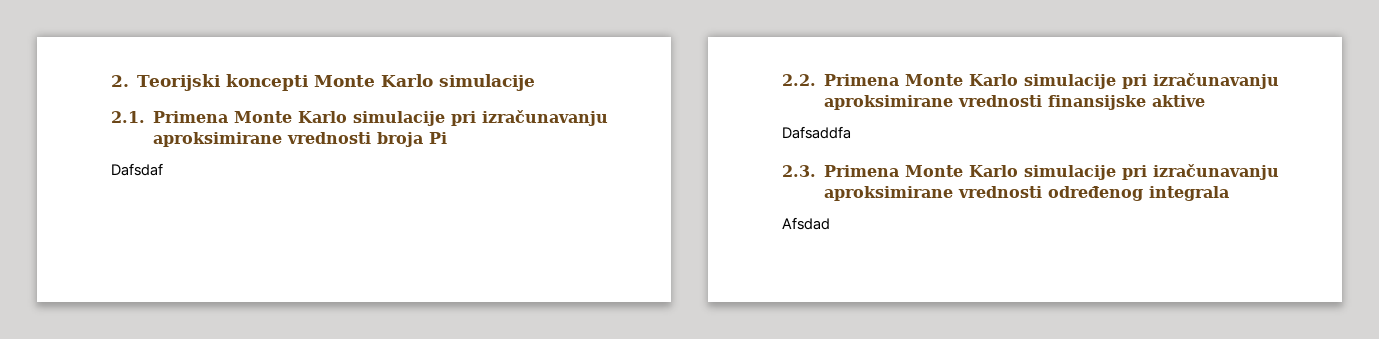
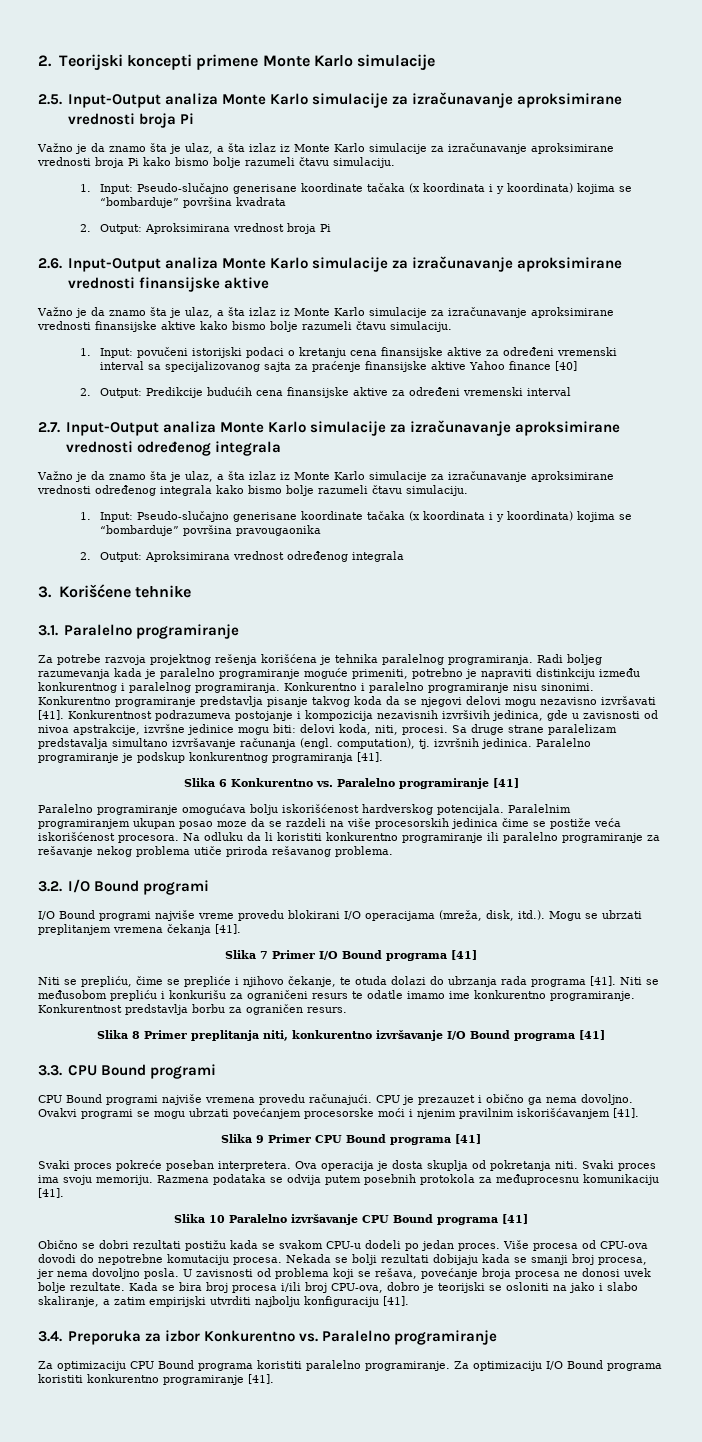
(310, 82) none -> [196,54,259,70] primene
[111,110,608,126] 2.1. Primena Monte Karlo simulacije pri izračunavanju -> [38,92,513,108] 2.5. Input-Output analiza Monte Karlo simulacije za izračunavanje
[111,163,163,176] [782,73,1279,89] [823,95,1205,110] [782,126,851,139] [782,164,1279,180] [823,186,1229,201] [782,217,830,230] Dafsdaf // 2.2. Primena Monte Karlo simulacije pri izračunavanju aproksimirane vrednosti finansijske aktive // Dafsaddfa // 2.3. Primena Monte Karlo simulacije pri izračunavanju aproksimirane vrednosti određenog integrala // Afsdad -> [37,143,614,154] [37,157,395,168] [79,183,633,194] [100,197,287,208] [79,223,332,234] [38,256,622,272] [67,277,269,292] [37,307,614,318] [37,321,452,332] [79,347,618,358] [100,361,578,372] [79,387,572,398] [38,420,620,436] [65,441,281,456] [37,471,614,482] [37,485,468,496] [79,511,633,522] [100,525,322,536] [79,551,405,562] [38,584,192,598] [38,624,239,639] [38,654,602,665] [38,668,640,679] [38,682,594,693] [38,696,656,707] [38,710,658,721] [38,724,617,735] [38,738,591,749] [38,752,383,763] [183,778,519,789] [38,804,571,815] [38,818,621,829] [38,832,660,843] [38,846,393,857] [38,879,209,895] [38,910,642,921] [38,924,241,935] [225,950,477,961] [38,976,659,987] [38,990,635,1001] [38,1004,347,1015] [97,1030,605,1041] [38,1064,216,1079] [38,1094,633,1105] [38,1108,639,1119] [221,1134,481,1145] [38,1160,656,1171] [38,1174,659,1185] [38,1188,64,1198] [174,1214,528,1225] [38,1240,648,1251] [38,1254,647,1265] [36,1268,651,1279] [38,1282,638,1293] [38,1296,409,1307] [38,1330,497,1345] [38,1360,662,1371] [38,1374,274,1385] Važno je da znamo šta je ulaz, a šta izlaz iz Monte Karlo simulacije za izračunavanje aproksimirane vrednosti broja Pi kako bismo bolje razumeli čtavu simulaciju. // 1. Input: Pseudo-slučajno generisane koordinate tačaka (x koordinata i y koordinata) kojima se “bombarduje” površina kvadrata // 2. Output: Aproksimirana vrednost broja Pi // 2.6. Input-Output analiza Monte Karlo simulacije za izračunavanje aproksimirane vrednosti finansijske aktive // Važno je da znamo šta je ulaz, a šta izlaz iz Monte Karlo simulacije za izračunavanje aproksimirane vrednosti finansijske aktive kako bismo bolje razumeli čtavu simulaciju. // 1. Input: povučeni istorijski podaci o kretanju cena finansijske aktive za određeni vremenski interval sa specijalizovanog sajta za praćenje finansijske aktive Yahoo finance [40] // 2. Output: Predikcije budućih cena finansijske aktive za određeni vremenski interval // 2.7. Input-Output analiza Monte Karlo simulacije za izračunavanje aproksimirane vrednosti određenog integrala // Važno je da znamo šta je ulaz, a šta izlaz iz Monte Karlo simulacije za izračunavanje aproksimirane vrednosti određenog integrala kako bismo bolje razumeli čtavu simulaciju. // 1. Input: Pseudo-slučajno generisane koordinate tačaka (x koordinata i y koordinata) kojima se “bombarduje” površina pravougaonika // 2. Output: Aproksimirana vrednost određenog integrala // 3. Korišćene tehnike // 3.1. Paralelno programiranje // Za potrebe razvoja projektnog rešenja korišćena je tehnika paralelnog programiranja. Radi boljeg razumevanja kada je paralelno programiranje moguće primeniti, potrebno je napraviti distinkciju između konkurentnog i paralelnog programiranja. Konkurentno i paralelno programiranje nisu sinonimi. Konkurentno programiranje predstavlja pisanje takvog koda da se njegovi delovi mogu nezavisno izvršavati [41]. Konkurentnost podrazumeva postojanje i kompozicija nezavisnih izvršivih jedinica, gde u zavisnosti od nivoa apstrakcije, izvršne jedinice mogu biti: delovi koda, niti, procesi. Sa druge strane paralelizam predstavalja simultano izvršavanje računanja (engl. computation), tj. izvršnih jedinica. Paralelno programiranje je podskup konkurentnog programiranja [41]. // Slika 6 Konkurentno vs. Paralelno programiranje [41] // Paralelno programiranje omogućava bolju iskorišćenost hardverskog potencijala. Paralelnim programiranjem ukupan posao moze da se razdeli na više procesorskih jedinica čime se postiže veća iskorišćenost procesora. Na odluku da li koristiti konkurentno programiranje ili paralelno programiranje za rešavanje nekog problema utiče priroda rešavanog problema. // 3.2. I/O Bound programi // I/O Bound programi najviše vreme provedu blokirani I/O operacijama (mreža, disk, itd.). Mogu se ubrzati preplitanjem vremena čekanja [41]. // Slika 7 Primer I/O Bound programa [41] // Niti se prepliću, čime se prepliće i njihovo čekanje, te otuda dolazi do ubrzanja rada programa [41]. Niti se međusobom prepliću i konkurišu za ograničeni resurs te odatle imamo ime konkurentno programiranje. Konkurentnost predstavlja borbu za ograničen resurs. // Slika 8 Primer preplitanja niti, konkurentno izvršavanje I/O Bound programa [41] // 3.3. CPU Bound programi // CPU Bound programi najviše vremena provedu računajući. CPU je prezauzet i obično ga nema dovoljno. Ovakvi programi se mogu ubrzati povećanjem procesorske moći i njenim pravilnim iskorišćavanjem [41]. // Slika 9 Primer CPU Bound programa [41] // Svaki proces pokreće poseban interpretera. Ova operacija je dosta skuplja od pokretanja niti. Svaki proces ima svoju memoriju. Razmena podataka se odvija putem posebnih protokola za međuprocesnu komunikaciju [41]. // Slika 10 Paralelno izvršavanje CPU Bound programa [41] // Obično se dobri rezultati postižu kada se svakom CPU-u dodeli po jedan proces. Više procesa od CPU-ova dovodi do nepotrebne komutaciju procesa. Nekada se bolji rezultati dobijaju kada se smanji broj procesa, jer nema dovoljno posla. U zavisnosti od problema koji se rešava, povećanje broja procesa ne donosi uvek bolje rezultate. Kada se bira broj procesa i/ili broj CPU-ova, dobro je teorijski se osloniti na jako i slabo skaliranje, a zatim empirijski utvrditi najbolju konfiguraciju [41]. // 3.4. Preporuka za izbor Konkurentno vs. Paralelno programiranje // Za optimizaciju CPU Bound programa koristiti paralelno programiranje. Za optimizaciju I/O Bound programa koristiti konkurentno programiranje [41].

